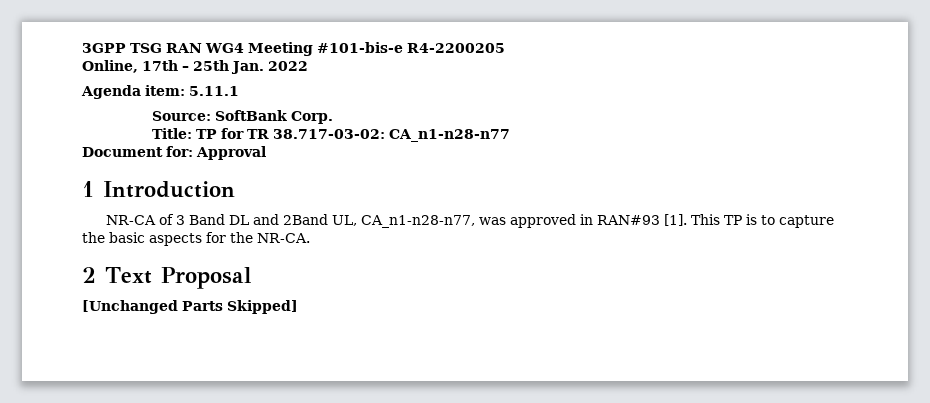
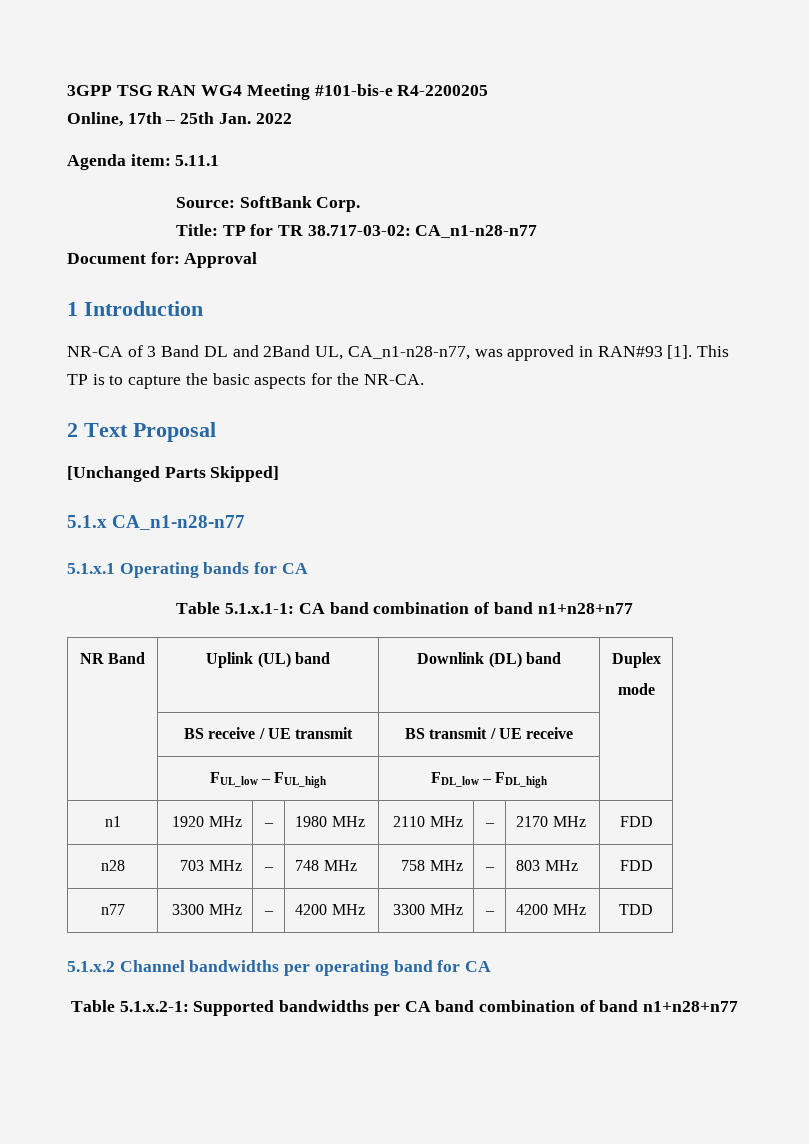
(298, 307) none -> [67,515,246,530] [67,562,308,578] [176,602,633,614] [79,652,146,664] [206,652,330,668] [417,652,561,668] [611,652,661,668] [617,683,655,695] [183,727,354,739] [404,727,574,739] [209,772,327,788] [430,772,548,788] [104,816,121,827] [172,816,242,827] [263,823,274,827] [295,816,365,827] [393,816,463,827] [484,823,495,827] [516,816,586,827] [619,816,653,827] [100,860,125,871] [180,860,242,871] [263,867,274,871] [295,860,357,871] [401,860,463,871] [484,867,495,871] [516,860,578,871] [619,860,653,871] [100,904,125,915] [172,904,242,915] [263,911,274,915] [295,904,365,915] [393,904,463,915] [484,911,495,915] [516,904,586,915] [619,904,653,915] [67,960,492,976] [70,1000,739,1016] // 5.1.x CA_n1-n28-n77 // 5.1.x.1 Operating bands for CA // Table 5.1.x.1-1: CA band combination of band n1+n28+n77 // NR Band | Uplink (UL) band | Downlink (DL) band | Duplex // mode // | BS receive / UE transmit | BS transmit / UE receive | // | FUL_low – FUL_high | FDL_low – FDL_high | // n1 | 1920 MHz | – | 1980 MHz | 2110 MHz | – | 2170 MHz | FDD // n28 | 703 MHz | – | 748 MHz | 758 MHz | – | 803 MHz | FDD // n77 | 3300 MHz | – | 4200 MHz | 3300 MHz | – | 4200 MHz | TDD // 5.1.x.2 Channel bandwidths per operating band for CA // Table 5.1.x.2-1: Supported bandwidths per CA band combination of band n1+n28+n77

